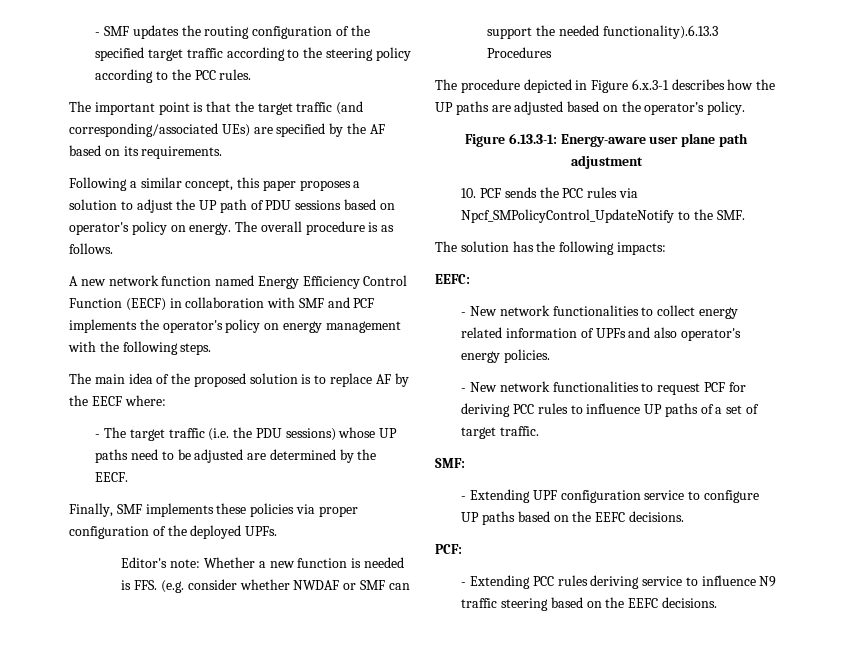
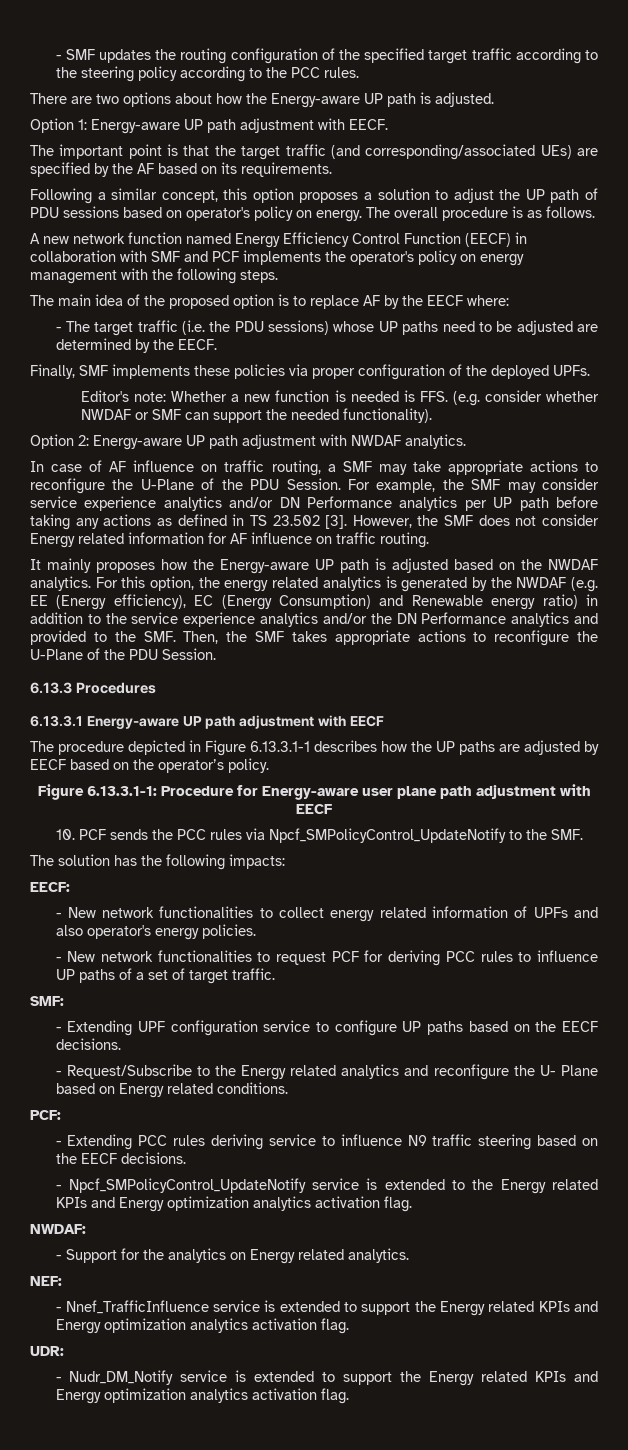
(252, 74) none -> [30,92,494,108] [30,118,388,134] // There are two options about how the Energy-aware UP path is adjusted. // Option 1: Energy-aware UP path adjustment with EECF.
[262,180,296,191] paper -> [252,188,294,203] option
[249,373,298,384] solution -> [233,294,274,309] option
[602,25,718,39] [487,47,553,58] functionality).6.13.3 Procedures -> [343,408,433,423] [30,434,466,450] [30,460,598,476] [30,478,600,494] [30,496,598,511] [30,514,600,530] [30,532,429,548] [30,558,598,574] [30,576,598,592] [30,594,598,610] [30,612,598,627] [30,630,598,646] [30,648,216,660] [30,682,156,694] [30,715,384,729] functionality). // Option 2: Energy-aware UP path adjustment with NWDAF analytics. // In case of AF influence on traffic routing, a SMF may take appropriate actions to reconfigure the U-Plane of the PDU Session. For example, the SMF may consider service experience analytics and/or DN Performance analytics per UP path before taking any actions as defined in TS 23.502 [3]. However, the SMF does not consider Energy related information for AF influence on traffic routing. // It mainly proposes how the Energy-aware UP path is adjusted based on the NWDAF analytics. For this option, the energy related analytics is generated by the NWDAF (e.g. EE (Energy efficiency), EC (Energy Consumption) and Renewable energy ratio) in addition to the service experience analytics and/or the DN Performance analytics and provided to the SMF. Then, the SMF takes appropriate actions to reconfigure the U-Plane of the PDU Session. // 6.13.3 Procedures // 6.13.3.1 Energy-aware UP path adjustment with EECF
[631,79,669,90] 6.x.3-1 -> [250,741,310,752] 6.13.3.1-1
(564, 108) none -> [584,741,599,755] [30,759,66,770] by EECF
[508,133,557,144] 6.13.3-1: -> [86,785,258,796] 6.13.3.1-1: Procedure for
(643, 162) none -> [559,784,591,796] [296,804,332,814] with EECF
[435,274,470,284] EEFC: -> [30,882,70,892] EECF:
[595,511,684,522] EEFC decisions. -> [562,1021,599,1032] [55,1038,121,1050] [55,1064,598,1080] [55,1082,288,1098] EECF decisions. // - Request/Subscribe to the Energy related analytics and reconfigure the U- Plane based on Energy related conditions.
[628,597,717,608] EEFC decisions. -> [80,1152,186,1164] [55,1178,598,1194] [55,1196,412,1212] [30,1224,86,1234] [55,1248,409,1264] [30,1276,62,1286] [55,1300,598,1316] [55,1318,349,1334] [30,1346,64,1356] [55,1370,598,1386] [55,1388,349,1404] EECF decisions. // - Npcf_SMPolicyControl_UpdateNotify service is extended to the Energy related KPIs and Energy optimization analytics activation flag. // NWDAF: // - Support for the analytics on Energy related analytics. // NEF: // - Nnef_TrafficInfluence service is extended to support the Energy related KPIs and Energy optimization analytics activation flag. // UDR: // - Nudr_DM_Notify service is extended to support the Energy related KPIs and Energy optimization analytics activation flag.

